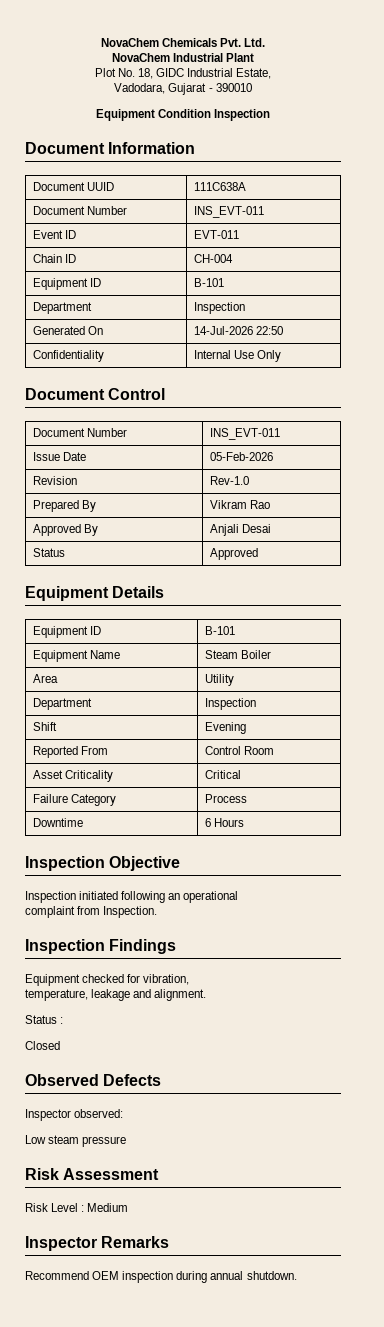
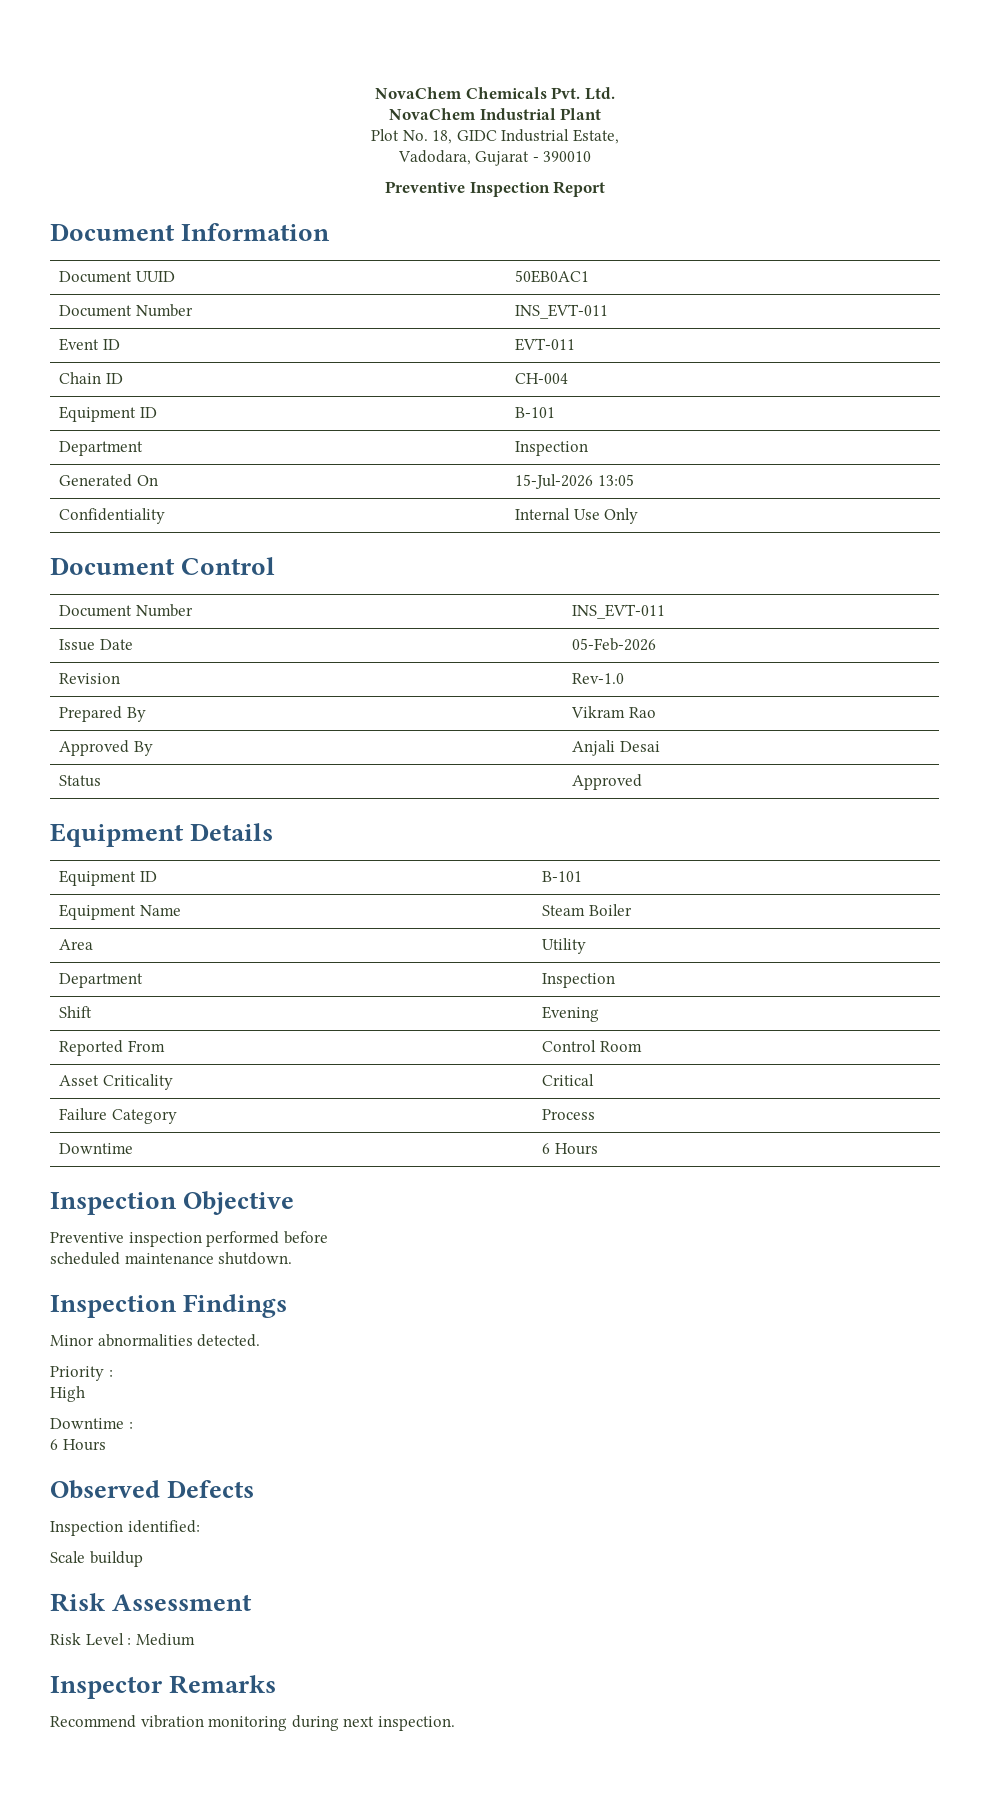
[95,109,271,121] Equipment Condition Inspection -> [384,181,606,197] Preventive Inspection Report
[194,182,247,191] 111C638A -> [515,270,590,283] 50EB0AC1
[194,326,284,335] 14-Jul-2026 22:50 -> [515,474,634,489] 15-Jul-2026 13:05
[25,891,239,903] [25,906,158,918] [25,939,177,954] [25,974,190,986] [25,989,207,1001] [25,1015,64,1024] [25,1041,60,1050] [25,1074,162,1086] [25,1109,124,1121] [25,1135,127,1147] Inspection initiated following an operational // complaint from Inspection. // Inspection Findings // Equipment checked for vibration, // temperature, leakage and alignment. // Status : // Closed // Observed Defects // Inspector observed: // Low steam pressure -> [50,1231,328,1247] [50,1252,293,1265] [50,1294,288,1318] [50,1334,261,1347] [50,1366,113,1381] [50,1386,85,1402] [50,1418,133,1429] [50,1439,106,1451] [50,1480,255,1499] [50,1520,200,1536] [50,1551,143,1567] Preventive inspection performed before // scheduled maintenance shutdown. // Inspection Findings // Minor abnormalities detected. // Priority : // High // Downtime : // 6 Hours // Observed Defects // Inspection identified: // Scale buildup
[92,1271,297,1283] OEM inspection during annual shutdown. -> [140,1715,455,1731] vibration monitoring during next inspection.

